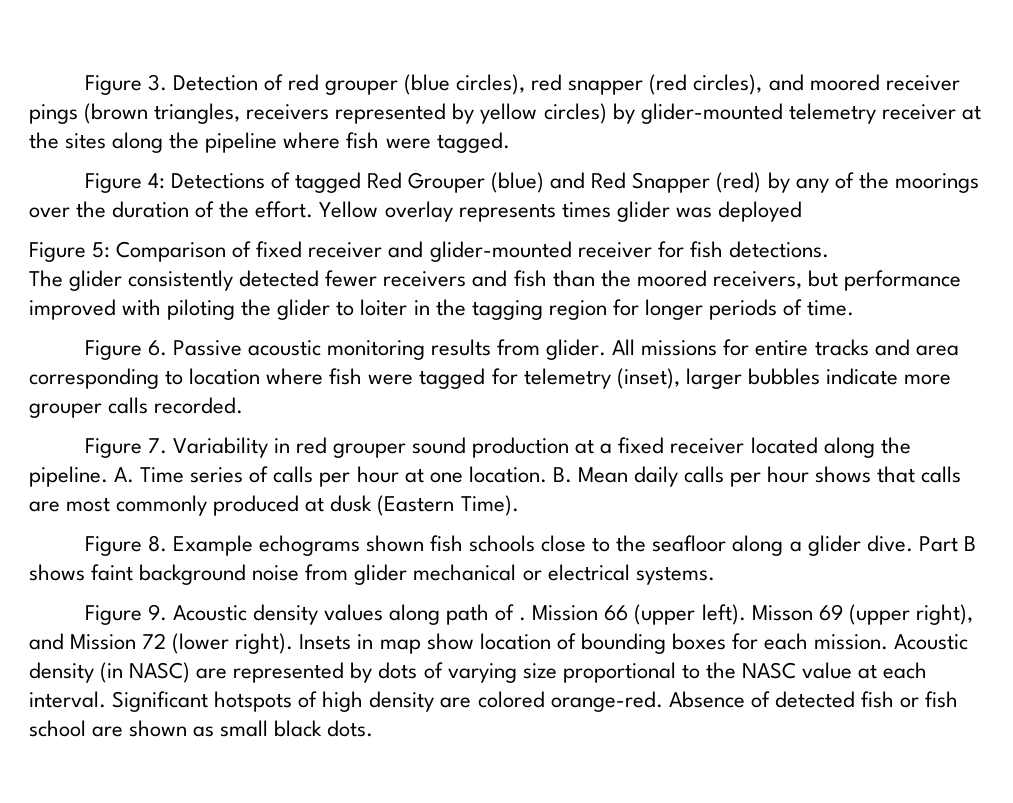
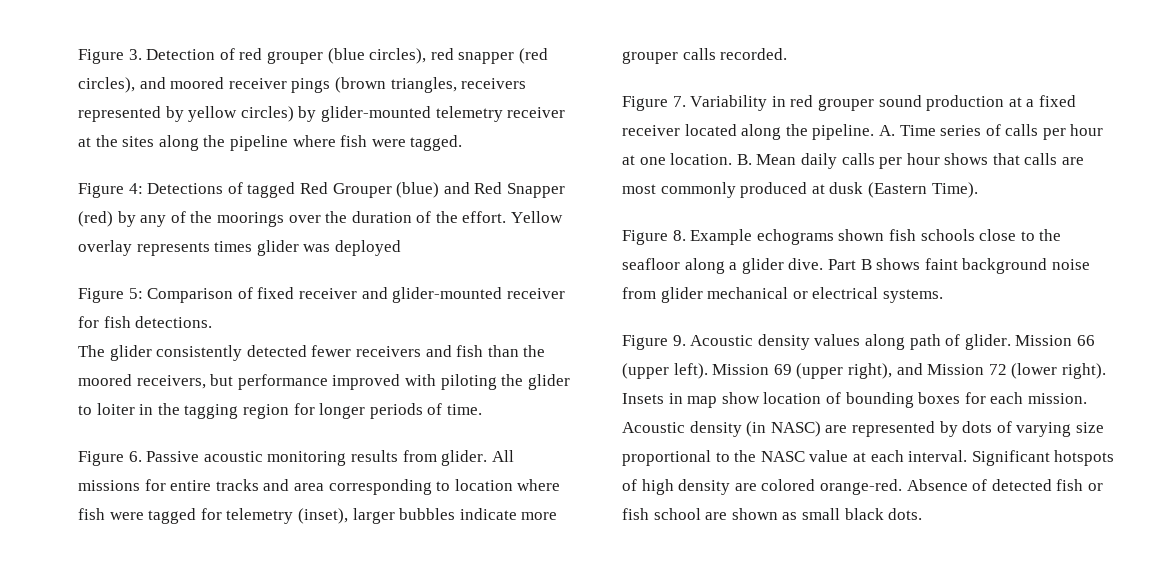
[519,617,527,621] . -> [964,334,1011,350] glider.
[751,605,813,621] Misson -> [712,364,770,375] Mission

